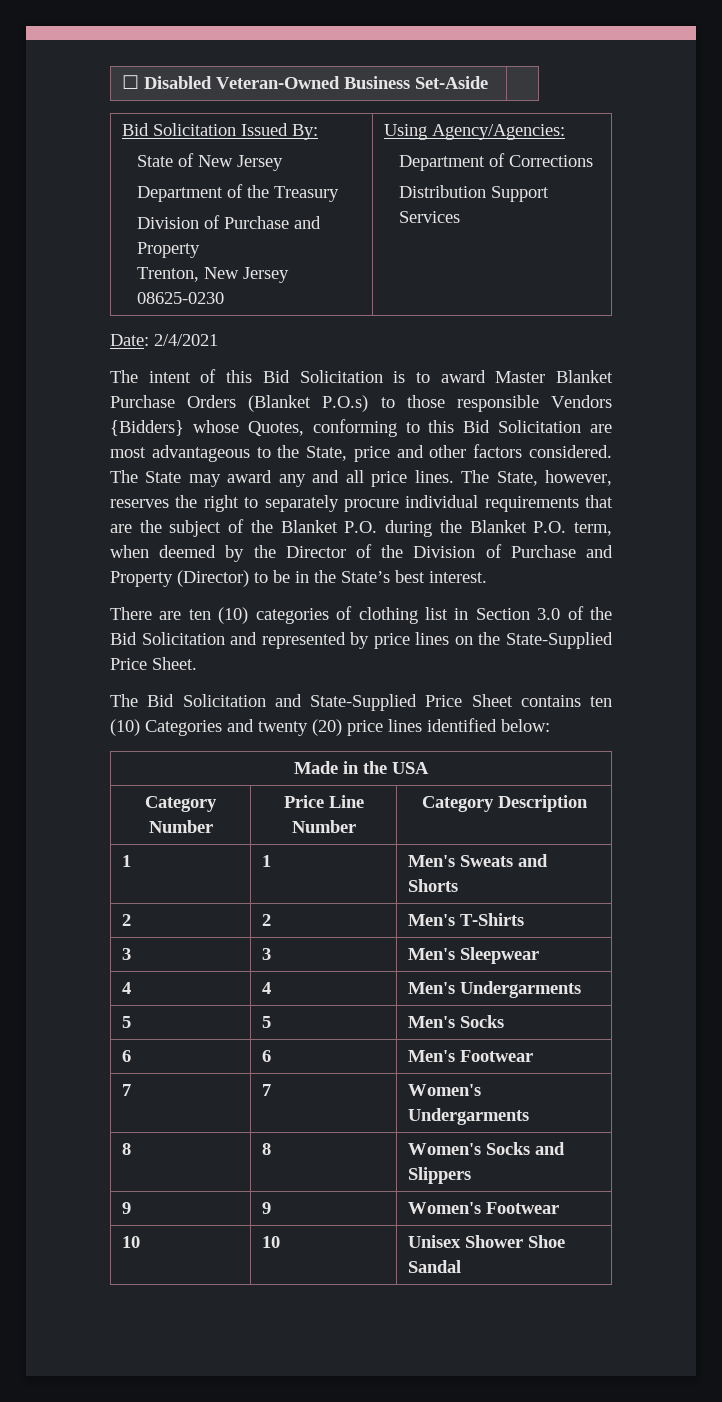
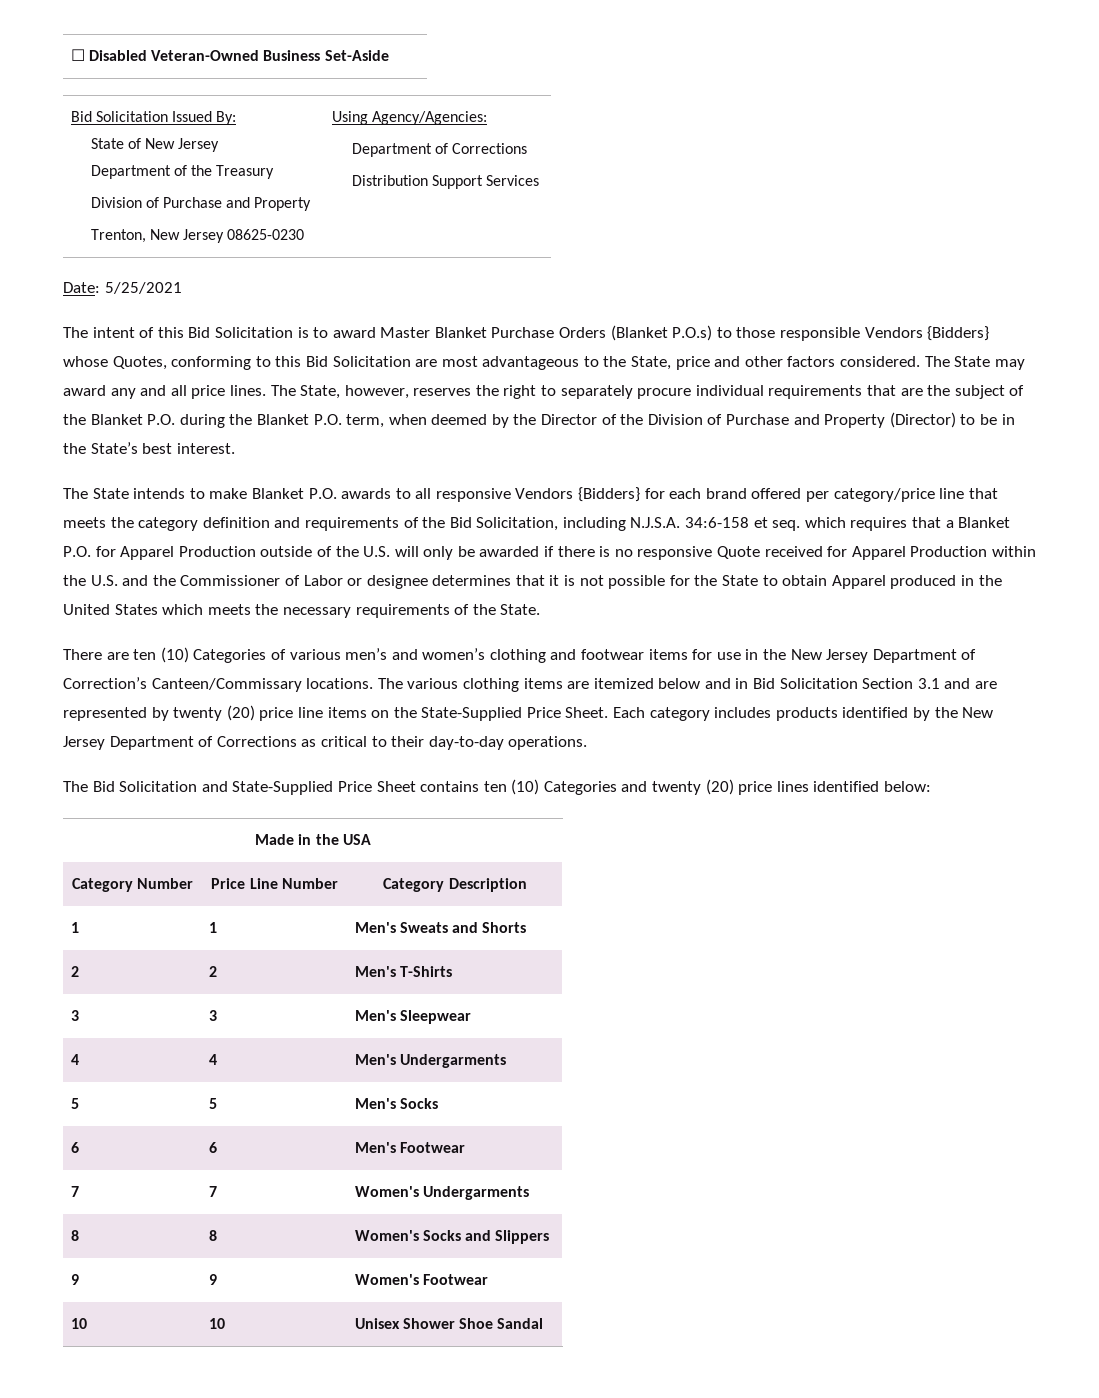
[154,334,218,346] 2/4/2021 -> [104,282,182,294] 5/25/2021
[110,606,613,624] [110,632,450,649] There are ten (10) categories of clothing list in Section 3.0 of the Bid Solicitation and represented by price lines -> [63,487,998,502] [63,517,1011,531] [63,546,1036,560] [63,575,1002,589] [63,604,541,618] [63,647,977,663] [63,677,998,692] [63,705,367,721] The State intends to make Blanket P.O. awards to all responsive Vendors {Bidders} for each brand offered per category/price line that meets the category definition and requirements of the Bid Solicitation, including N.J.S.A. 34:6-158 et seq. which requires that a Blanket P.O. for Apparel Production outside of the U.S. will only be awarded if there is no responsive Quote received for Apparel Production within the U.S. and the Commissioner of Labor or designee determines that it is not possible for the State to obtain Apparel produced in the United States which meets the necessary requirements of the State. // There are ten (10) Categories of various men’s and women’s clothing and footwear items for use in the New Jersey Department of Correction’s Canteen/Commissary locations. The various clothing items are itemized below and in Bid Solicitation Section 3.1 and are represented by twenty (20) price line items
(197, 663) none -> [613,707,994,721] [63,736,588,750] Each category includes products identified by the New Jersey Department of Corrections as critical to their day-to-day operations.

